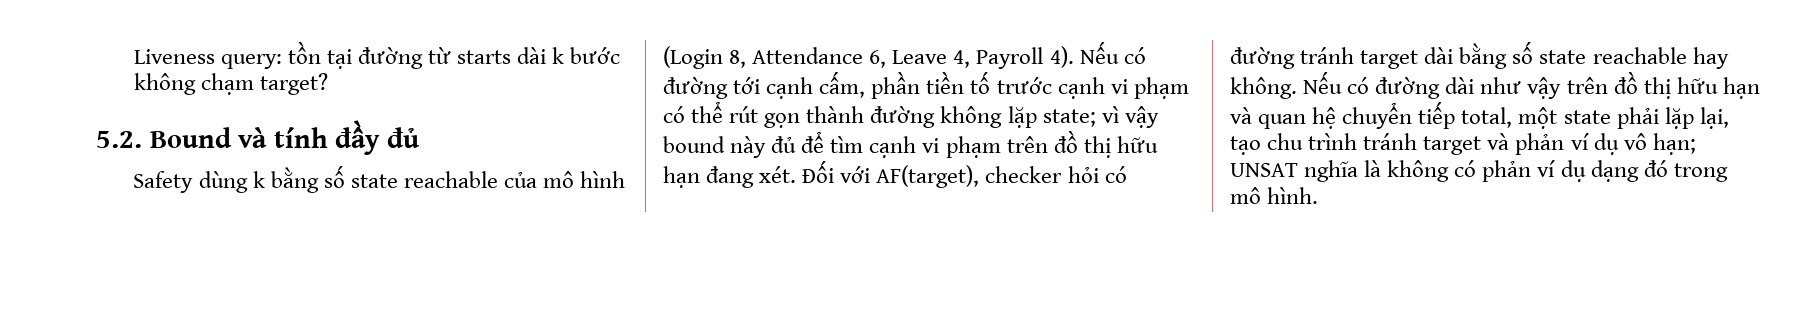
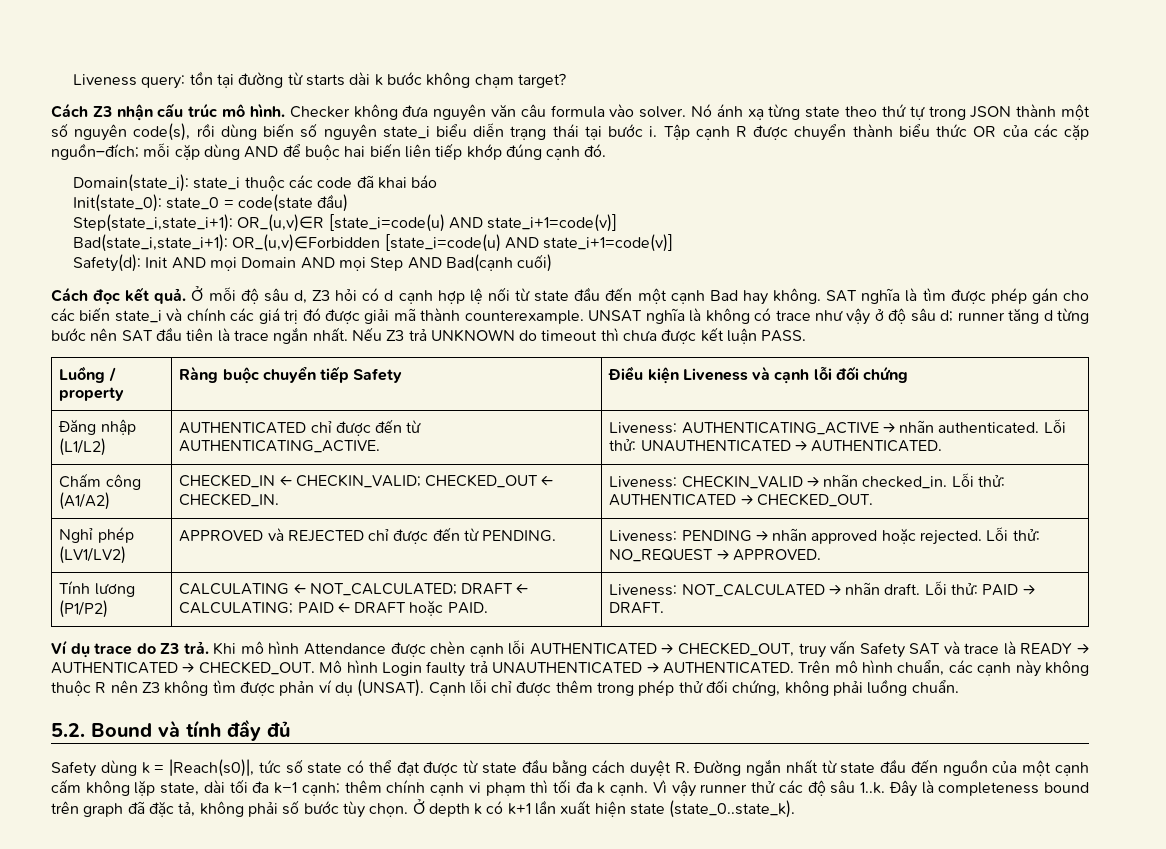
(328, 84) none -> [51,103,1090,121] [51,123,1089,141] [51,143,607,160] [73,174,438,192] [73,194,349,212] [73,214,618,232] [73,234,674,252] [73,254,553,272] [51,286,1089,305] [51,307,1089,325] [51,327,807,344] [59,366,116,383] [59,387,125,401] [179,366,403,384] [608,366,909,384] [58,419,136,435] [59,438,107,456] [179,419,422,436] [179,440,381,453] [609,419,1066,435] [609,439,943,452] [59,473,141,490] [59,492,111,510] [179,474,554,488] [179,493,280,507] [609,473,1006,489] [609,493,873,507] [59,527,134,543] [59,546,127,564] [179,527,557,544] [609,527,1040,545] [609,549,821,562] [59,581,135,597] [59,600,109,618] [179,583,529,596] [179,600,488,616] [609,581,1035,597] [609,602,665,614] [51,640,1089,658] [51,660,1090,677] [51,679,959,697] // Cách Z3 nhận cấu trúc mô hình. Checker không đưa nguyên văn câu formula vào solver. Nó ánh xạ từng state theo thứ tự trong JSON thành một số nguyên code(s), rồi dùng biến số nguyên state_i biểu diễn trạng thái tại bước i. Tập cạnh R được chuyển thành biểu thức OR của các cặp nguồn–đích; mỗi cặp dùng AND để buộc hai biến liên tiếp khớp đúng cạnh đó. // Domain(state_i): state_i thuộc các code đã khai báo // Init(state_0): state_0 = code(state đầu) // Step(state_i,state_i+1): OR_(u,v)∈R [state_i=code(u) AND state_i+1=code(v)] // Bad(state_i,state_i+1): OR_(u,v)∈Forbidden [state_i=code(u) AND state_i+1=code(v)] // Safety(d): Init AND mọi Domain AND mọi Step AND Bad(cạnh cuối) // Cách đọc kết quả. Ở mỗi độ sâu d, Z3 hỏi có d cạnh hợp lệ nối từ state đầu đến một cạnh Bad hay không. SAT nghĩa là tìm được phép gán cho các biến state_i và chính các giá trị đó được giải mã thành counterexample. UNSAT nghĩa là không có trace như vậy ở độ sâu d; runner tăng d từng bước nên SAT đầu tiên là trace ngắn nhất. Nếu Z3 trả UNKNOWN do timeout thì chưa được kết luận PASS. // Luồng / property | Ràng buộc chuyển tiếp Safety | Điều kiện Liveness và cạnh lỗi đối chứng // Đăng nhập (L1/L2) | AUTHENTICATED chỉ được đến từ AUTHENTICATING_ACTIVE. | Liveness: AUTHENTICATING_ACTIVE → nhãn authenticated. Lỗi thử: UNAUTHENTICATED → AUTHENTICATED. // Chấm công (A1/A2) | CHECKED_IN ← CHECKIN_VALID; CHECKED_OUT ← CHECKED_IN. | Liveness: CHECKIN_VALID → nhãn checked_in. Lỗi thử: AUTHENTICATED → CHECKED_OUT. // Nghỉ phép (LV1/LV2) | APPROVED và REJECTED chỉ được đến từ PENDING. | Liveness: PENDING → nhãn approved hoặc rejected. Lỗi thử: NO_REQUEST → APPROVED. // Tính lương (P1/P2) | CALCULATING ← NOT_CALCULATED; DRAFT ← CALCULATING; PAID ← DRAFT hoặc PAID. | Liveness: NOT_CALCULATED → nhãn draft. Lỗi thử: PAID → DRAFT. // Ví dụ trace do Z3 trả. Khi mô hình Attendance được chèn cạnh lỗi AUTHENTICATED → CHECKED_OUT, truy vấn Safety SAT và trace là READY → AUTHENTICATED → CHECKED_OUT. Mô hình Login faulty trả UNAUTHENTICATED → AUTHENTICATED. Trên mô hình chuẩn, các cạnh này không thuộc R nên Z3 không tìm được phản ví dụ (UNSAT). Cạnh lỗi chỉ được thêm trong phép thử đối chứng, không phải luồng chuẩn.
[270,165,626,193] [663,41,1146,69] [663,71,1189,99] [663,101,1159,128] [663,130,1158,158] [663,160,1127,188] [1230,41,1729,69] [1230,71,1760,99] [1230,101,1729,129] [1230,133,1696,155] [1230,160,1728,182] [1230,187,1319,204] bằng số state reachable của mô hình (Login 8, Attendance 6, Leave 4, Payroll 4). Nếu có đường tới cạnh cấm, phần tiền tố trước cạnh vi phạm có thể rút gọn thành đường không lặp state; vì vậy bound này đủ để tìm cạnh vi phạm trên đồ thị hữu hạn đang xét. Đối với AF(target), checker hỏi có đường tránh target dài bằng số state reachable hay không. Nếu có đường dài như vậy trên đồ thị hữu hạn và quan hệ chuyển tiếp total, một state phải lặp lại, tạo chu trình tránh target và phản ví dụ vô hạn; UNSAT nghĩa là không có phản ví dụ dạng đó trong mô hình. -> [154,759,1089,777] [51,779,1090,797] [51,799,796,818] = |Reach(s0)|, tức số state có thể đạt được từ state đầu bằng cách duyệt R. Đường ngắn nhất từ state đầu đến nguồn của một cạnh cấm không lặp state, dài tối đa k−1 cạnh; thêm chính cạnh vi phạm thì tối đa k cạnh. Vì vậy runner thử các độ sâu 1..k. Đây là completeness bound trên graph đã đặc tả, không phải số bước tùy chọn. Ở depth k có k+1 lần xuất hiện state (state_0..state_k).

